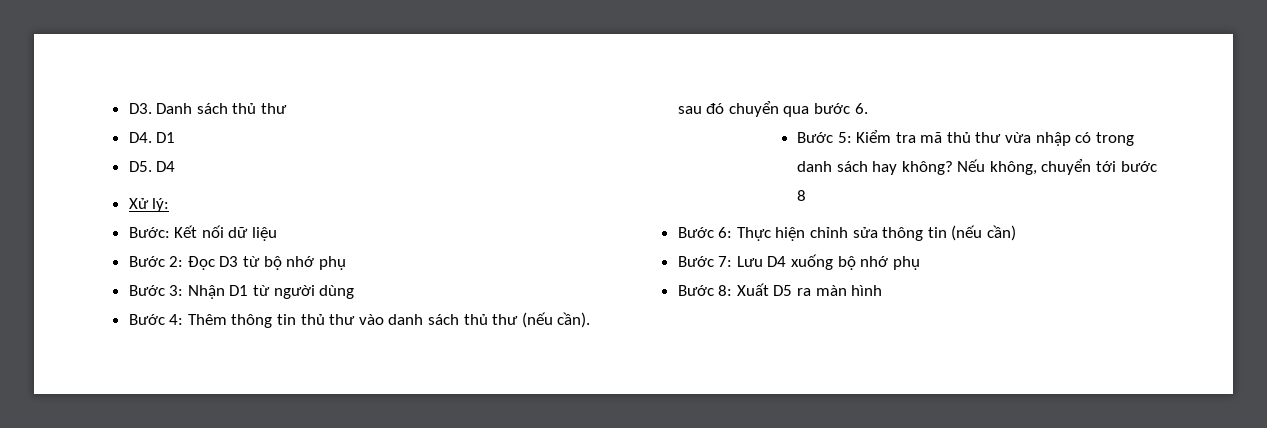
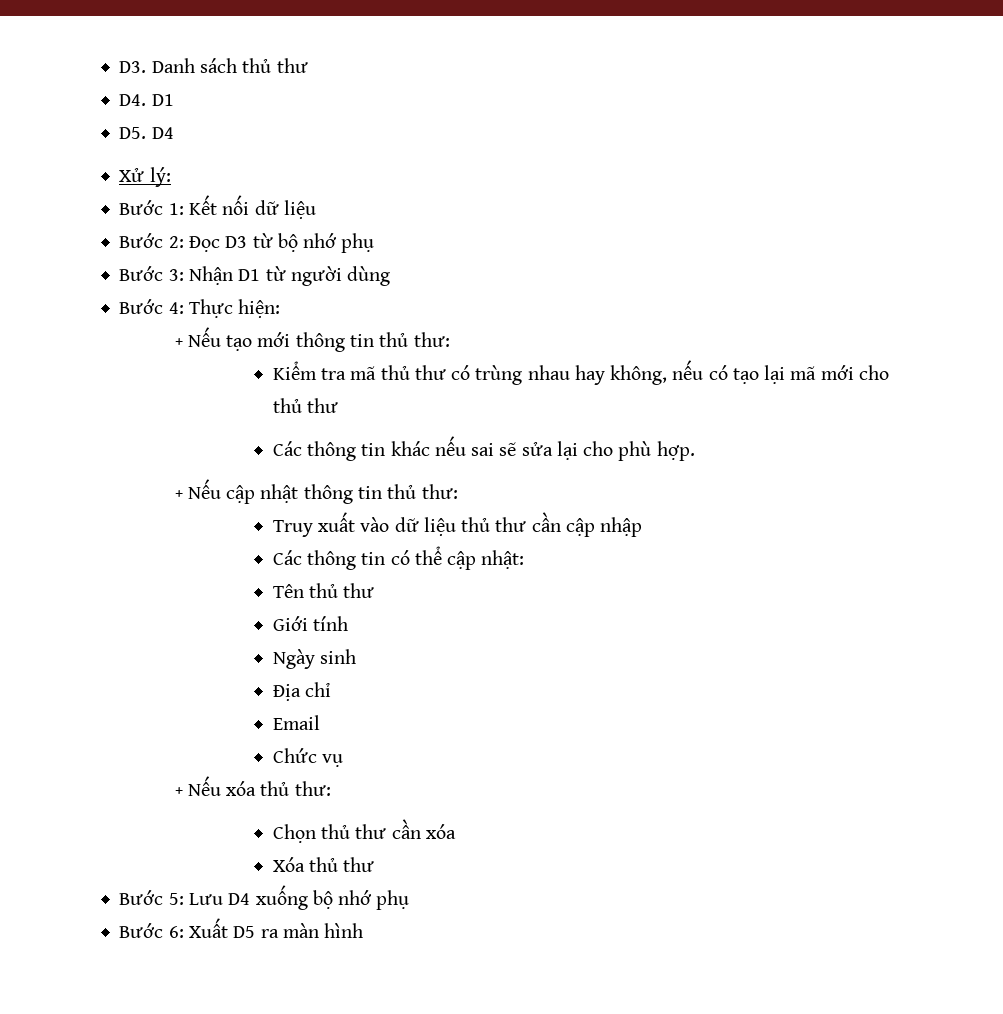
[128,227,170,238] Bước: -> [119,200,184,215] Bước 1:
[187,312,591,328] [677,101,868,117] [796,132,852,143] Thêm thông tin thủ thư vào danh sách thủ thư (nếu cần). sau đó chuyển qua bước 6. // Bước 5: -> [188,299,281,318] [174,327,450,352] Thực hiện: // + Nếu tạo mới thông tin thủ thư: //
[1005,132,1134,146] [796,159,1157,175] [796,190,806,201] [677,225,1017,241] [677,256,733,267] vừa nhập có trong danh sách hay không? Nếu không, chuyển tới bước 8 // Bước 6: Thực hiện chỉnh sửa thông tin (nếu cần) // Bước 7: -> [451,360,890,385] [272,398,339,413] [272,436,695,461] [174,479,458,504] [272,512,643,537] [272,546,525,570] [272,583,375,598] [272,616,349,631] [272,649,357,669] [272,682,332,701] [272,715,320,730] [272,748,344,767] [174,776,331,796] [272,819,456,843] [272,857,375,872] [119,890,184,905] có trùng nhau hay không, nếu có tạo lại mã mới cho thủ thư // Các thông tin khác nếu sai sẽ sửa lại cho phù hợp. // + Nếu cập nhật thông tin thủ thư: // Truy xuất vào dữ liệu thủ thư cần cập nhập // Các thông tin có thể cập nhật: // Tên thủ thư // Giới tính // Ngày sinh // Địa chỉ // Email // Chức vụ // + Nếu xóa thủ thư: // Chọn thủ thư cần xóa // Xóa thủ thư // Bước 5:
[718,285,733,296] 8: -> [168,926,184,938] 6:

